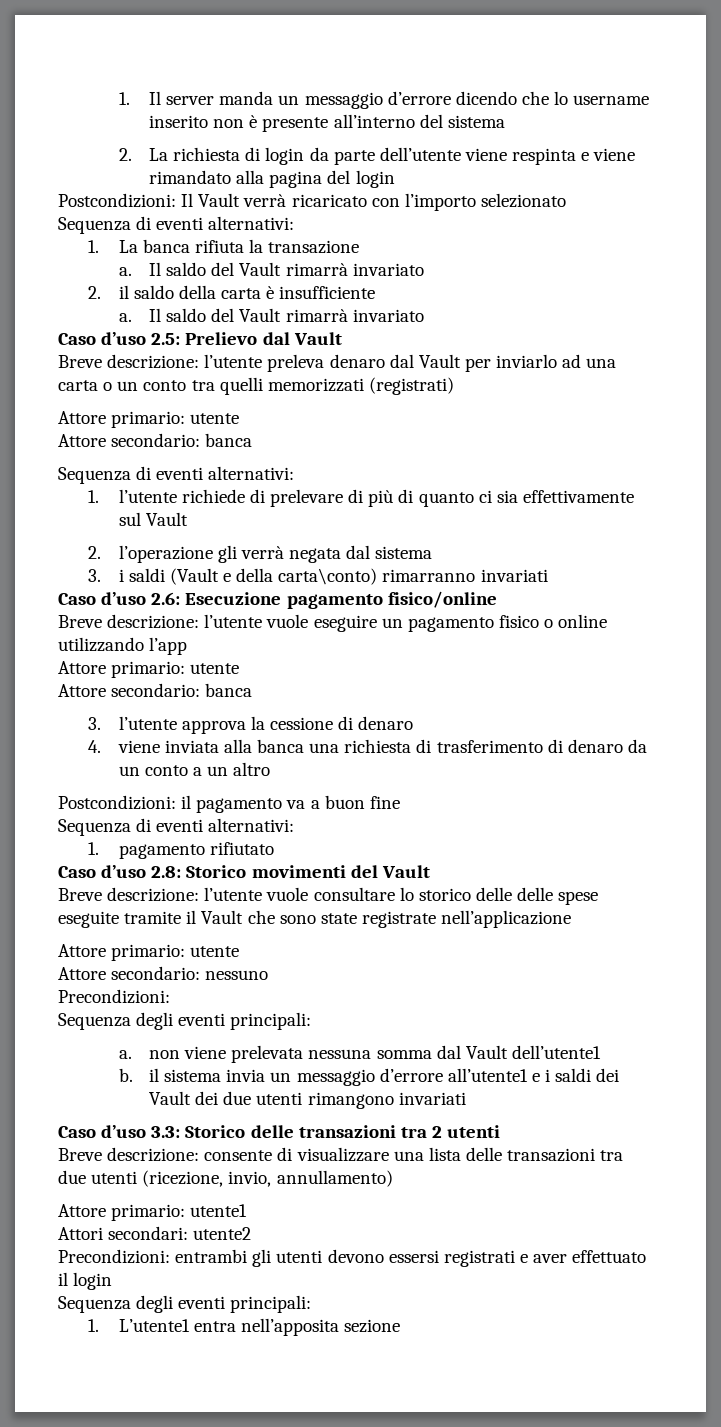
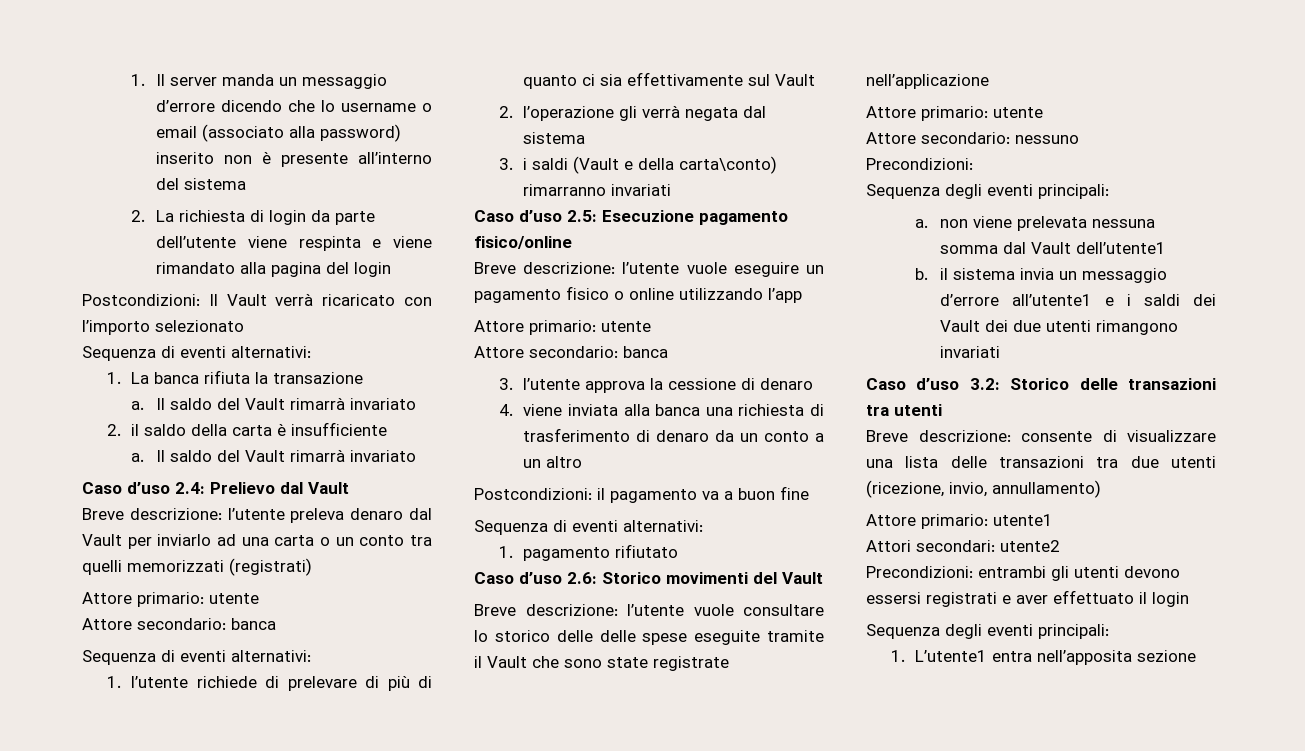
(650, 100) none -> [421,103,432,112] [156,124,402,142] o email (associato alla password)
[151,333,181,345] 2.5: -> [175,482,205,494] 2.4:
[151,592,181,605] 2.6: -> [567,210,597,222] 2.5:
[151,866,182,878] 2.8: -> [567,572,597,584] 2.6:
[151,1126,181,1138] 3.3: -> [969,378,1000,390] 3.2:
[431,1126,442,1138] 2 -> (889, 410) none

